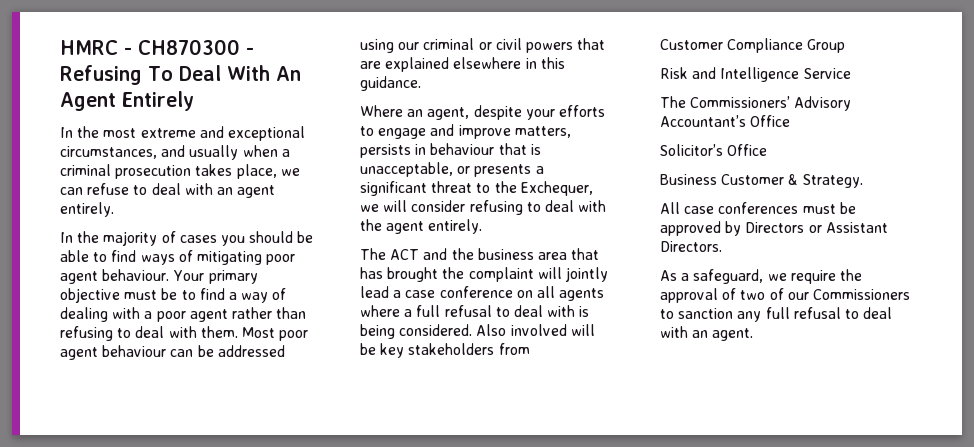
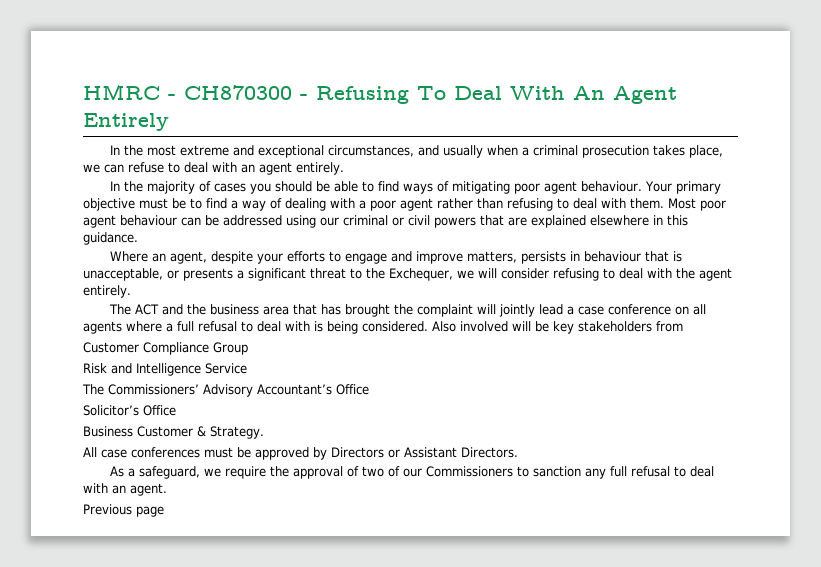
(754, 334) none -> [83,504,164,517] // Previous page

